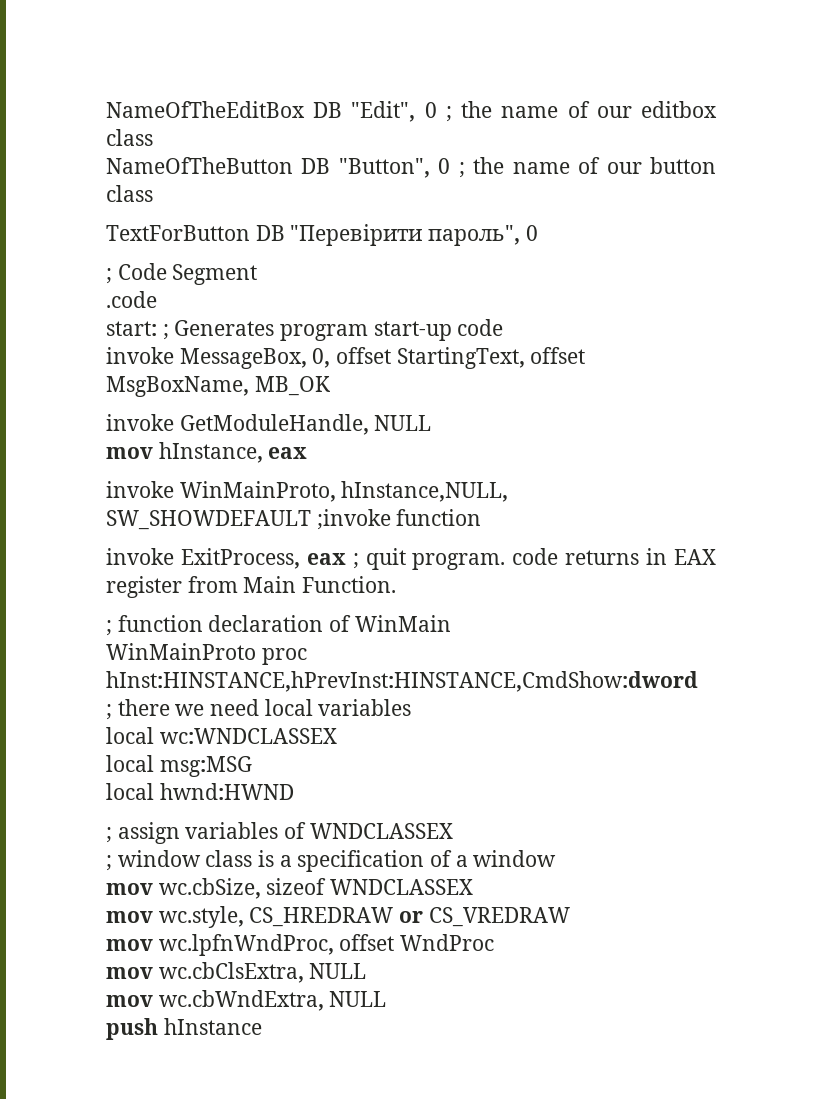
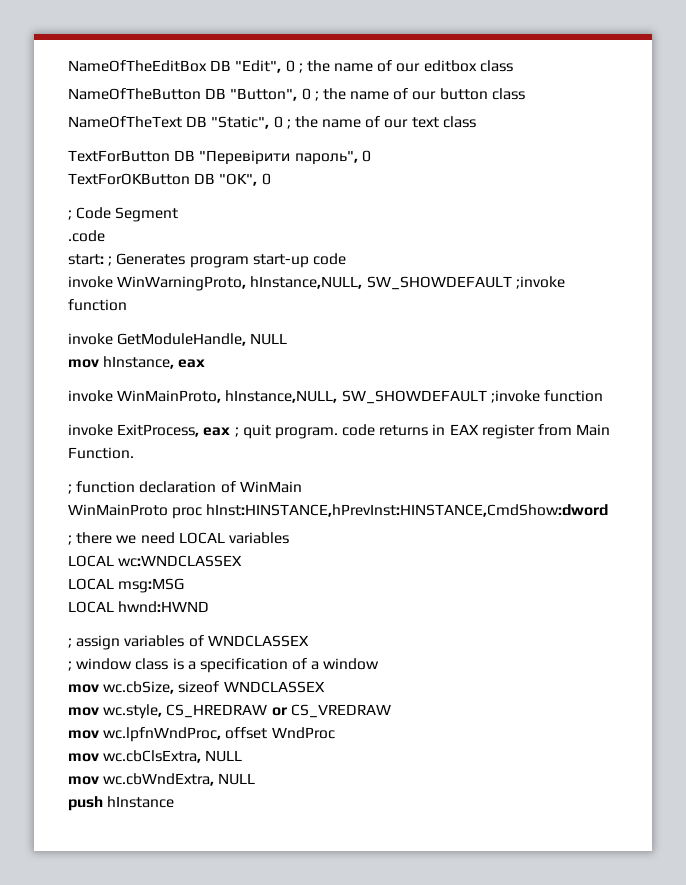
(153, 193) none -> [68,116,476,129] // NameOfTheText DB "Static", 0 ; the name of our text class
(538, 233) none -> [68,173,271,186] // TextForOKButton DB "ОК", 0
[179,347,586,369] [106,376,330,397] MessageBox, 0, offset StartingText, offset MsgBoxName, MB_OK -> [117,276,565,291] [68,299,127,311] WinWarningProto, hInstance,NULL, SW_SHOWDEFAULT ;invoke function
[264,699,313,716] local -> [178,532,225,544] LOCAL
[106,727,154,744] local -> [68,555,114,567] LOCAL
[106,755,154,772] local -> [68,578,114,590] LOCAL
[106,783,154,800] local -> [68,601,114,613] LOCAL

